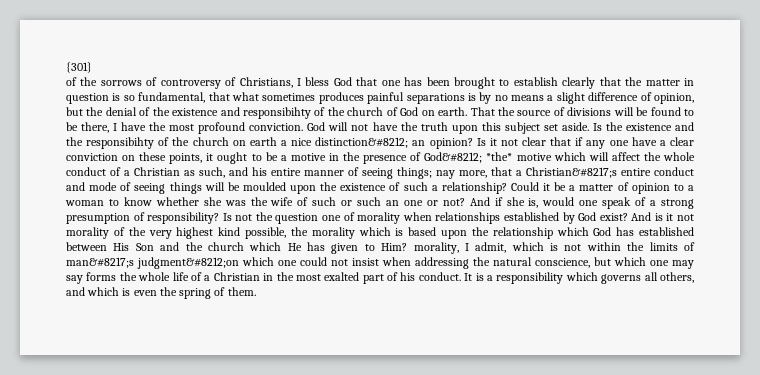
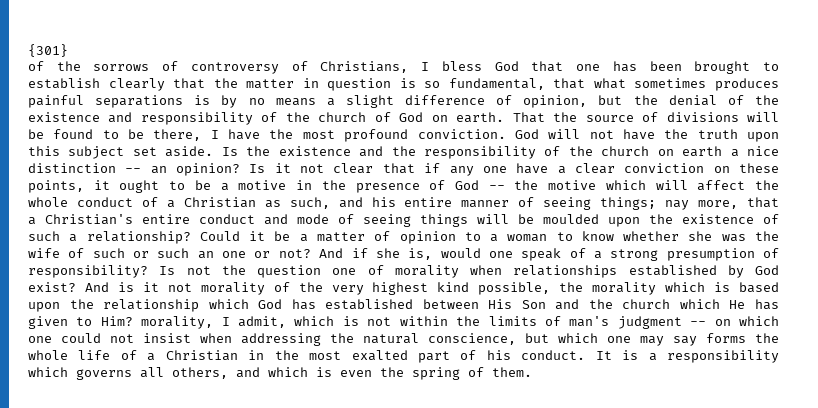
[243,107,312,119] responsibihty -> [140,112,253,125] responsibility
[86,137,155,149] responsibihty -> [423,146,536,159] responsibility
[315,137,409,148] distinction&#8212; -> [28,163,142,173] distinction --
[424,152,513,163] God&#8212; *the* -> [454,180,539,190] God -- the
[526,167,617,178] Christian&#8217;s -> [45,214,133,225] Christian's
[66,257,239,269] man&#8217;s judgment&#8212;on -> [569,316,731,329] man's judgment -- on

